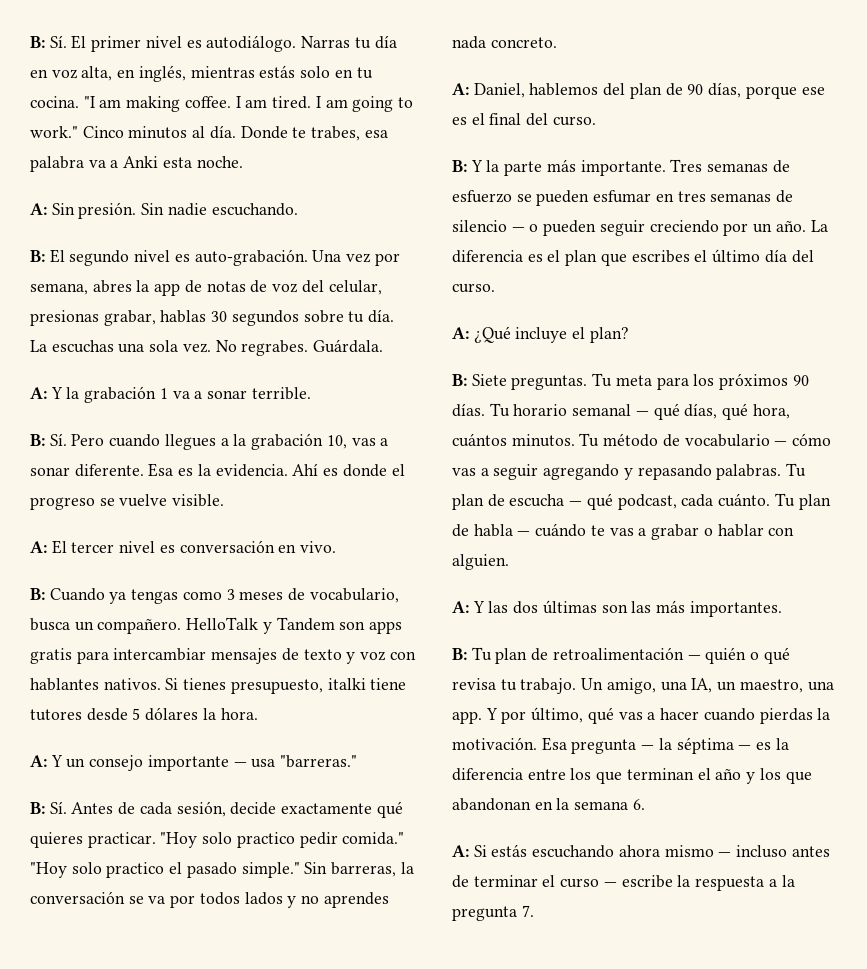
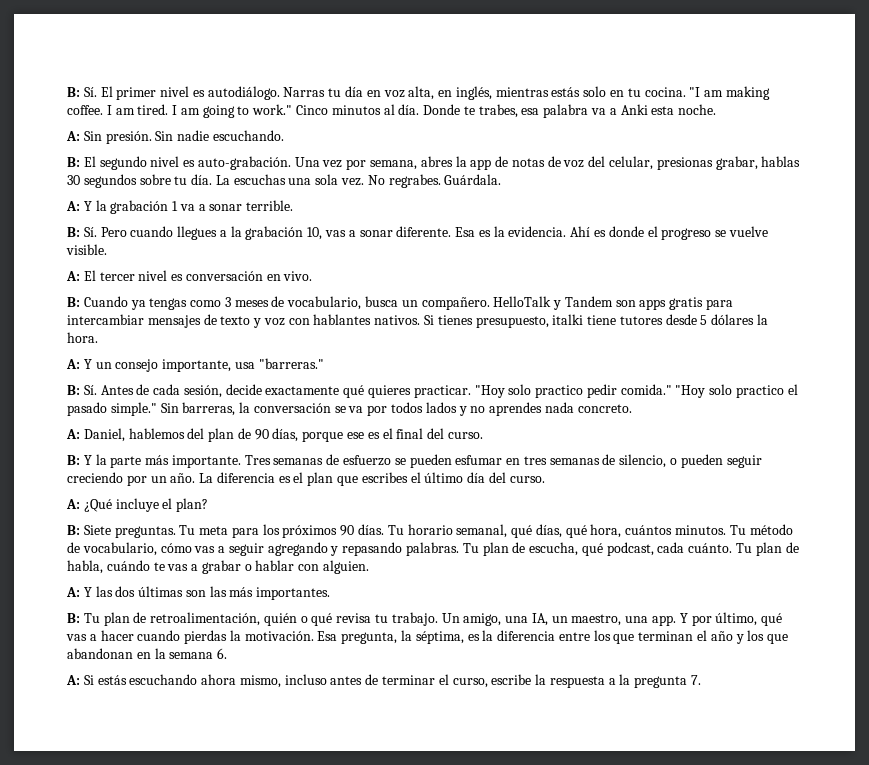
[147,755,247,771] importante — -> [162,359,232,372] importante,
[452,220,525,232] silencio — -> [619,454,667,468] silencio,
[572,404,649,416] semanal — -> [456,524,508,538] semanal,
[684,434,788,447] vocabulario — -> [82,542,157,556] vocabulario,
[509,494,583,507] escucha — -> [529,542,579,556] escucha,
[473,524,531,537] habla — -> [67,560,103,574] habla,
[552,647,701,660] retroalimentación — -> [150,612,261,626] retroalimentación,
[571,737,752,754] pregunta — la séptima — -> [341,630,464,644] pregunta, la séptima,
[664,845,732,857] mismo — -> [239,675,281,688] mismo,
[560,878,617,888] curso — -> [452,678,488,688] curso,

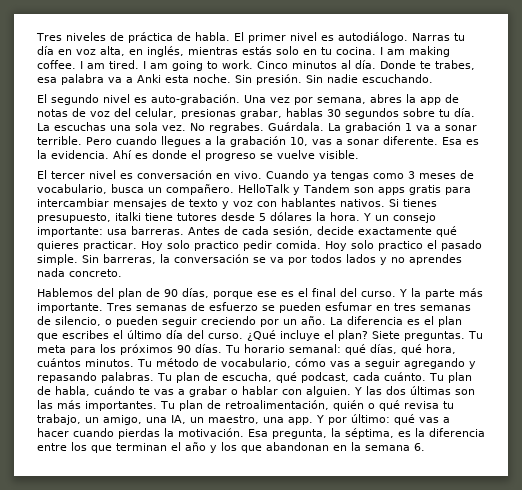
[67,87,97,97] B: Sí. -> [36,32,230,43] Tres niveles de práctica de habla.
[689,87,701,97] "I -> [380,47,383,55] I
[252,104,293,115] work." -> [222,60,253,69] work.
[66,131,80,141] // A: -> (231, 78) none
[67,157,80,167] B: -> (433, 78) none
[66,200,107,211] // A: Y la -> [328,123,341,131] La
[67,227,97,237] // B: Sí. -> (82, 140) none
[66,271,80,281] A: -> (359, 154) none
[67,297,80,307] // B: -> (262, 175) none
[66,359,80,369] // A: -> (360, 216) none
[162,358,324,372] [67,385,97,395] importante, usa "barreras." // B: Sí. -> [37,226,184,237] importante: usa barreras.
[474,385,505,398] "Hoy -> [141,241,163,251] Hoy
[620,384,706,398] comida." "Hoy -> [276,240,347,251] comida. Hoy
[110,402,157,416] simple." -> [37,254,78,265] simple.
[66,428,185,442] A: Daniel, hablemos -> [37,288,93,297] Hablemos
[67,455,80,465] // B: -> (396, 294) none
[66,499,80,509] // A: -> (243, 336) none
[67,525,80,535] // B: -> (368, 335) none
[456,524,508,538] semanal, -> [288,344,341,353] semanal:
[66,587,80,597] // A: -> (351, 391) none
[67,613,80,623] // B: -> (157, 406) none
[391,612,460,626] trabajo. Un -> [37,414,99,425] trabajo, un
[715,612,758,626] último, -> [351,414,390,423] último:
[66,674,702,688] // A: Si estás escuchando ahora mismo, incluso antes de terminar el curso, escribe la respuesta a la pregunta 7. -> (425, 447) none

